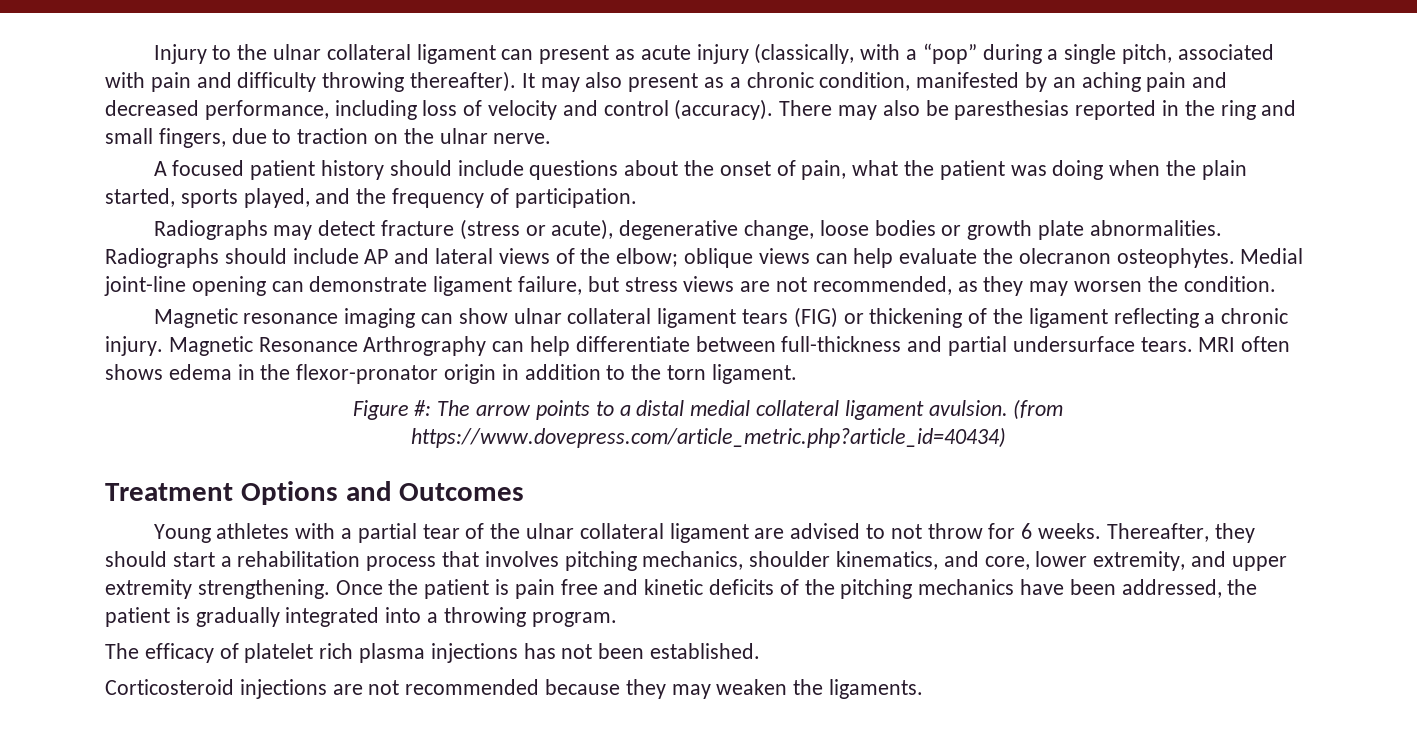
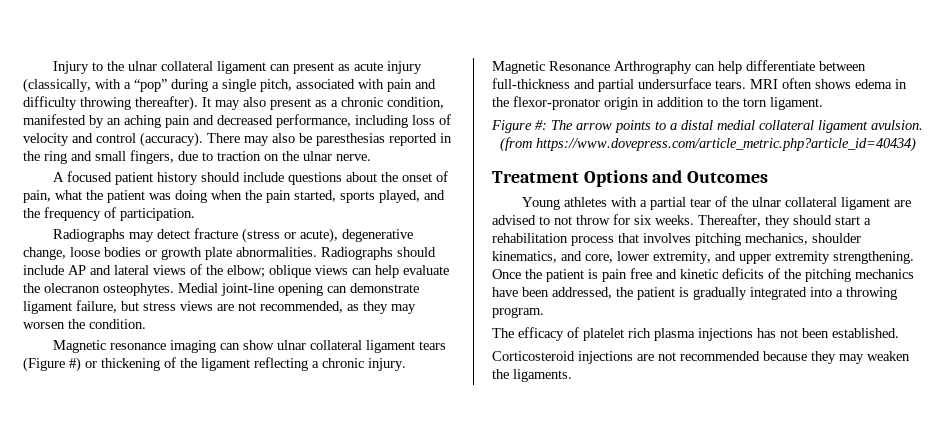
[1201,160,1247,180] plain -> [266,190,291,203] pain
[793,307,838,328] (FIG) -> [23,357,81,372] (Figure #)
[1021,523,1033,539] 6 -> [634,215,652,225] six

